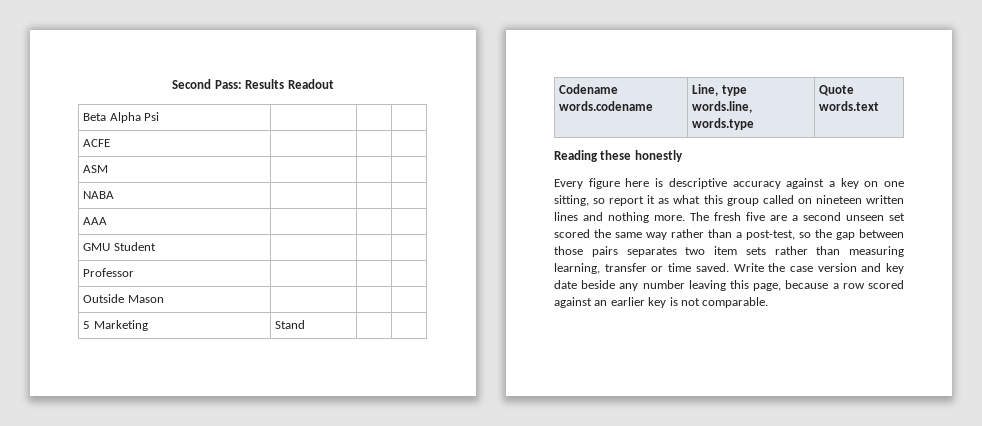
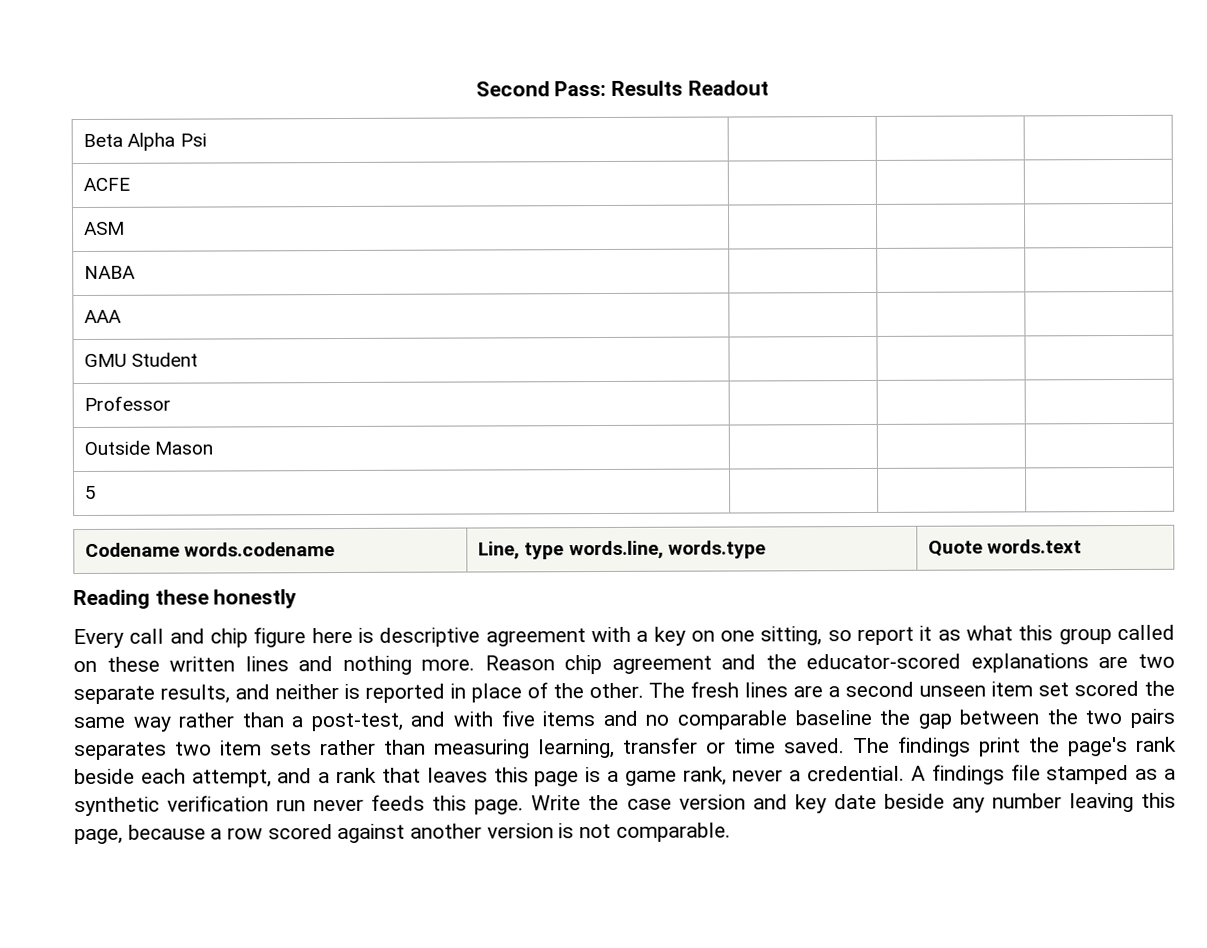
[93,320,148,331] [275,320,306,329] Marketing | Stand -> (98, 492) |
(583, 184) none -> [129,628,248,648] call and chip
[732,178,825,189] accuracy against -> [485,626,631,647] agreement with
[815,195,862,204] nineteen -> [106,656,160,672] these
(685, 218) none -> [484,653,1175,675] [73,682,644,705] Reason chip agreement and the educator-scored explanations are two separate results, and neither is reported in place of the other.
[746,212,765,221] five -> [744,682,789,698] lines
(884, 218) none -> [991,681,1034,697] item
[799,232,811,238] so -> [410,709,872,730] and with five items and no comparable baseline
[554,246,583,255] those -> [1046,709,1123,725] the two
(729, 267) none -> [853,736,1177,757] [74,764,1177,788] [74,794,525,817] The findings print the page's rank beside each attempt, and a rank that leaves this page is a game rank, never a credential. A findings file stamped as a synthetic verification run never feeds this page.
[594,297,667,308] an earlier key -> [410,823,554,839] another version

